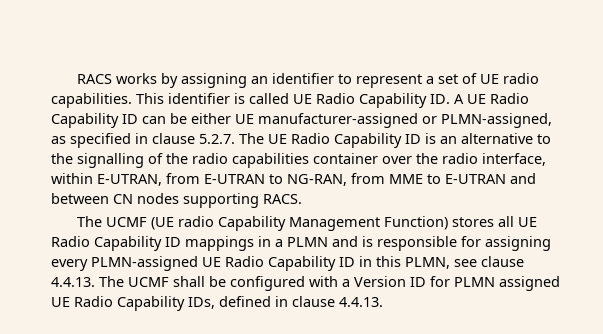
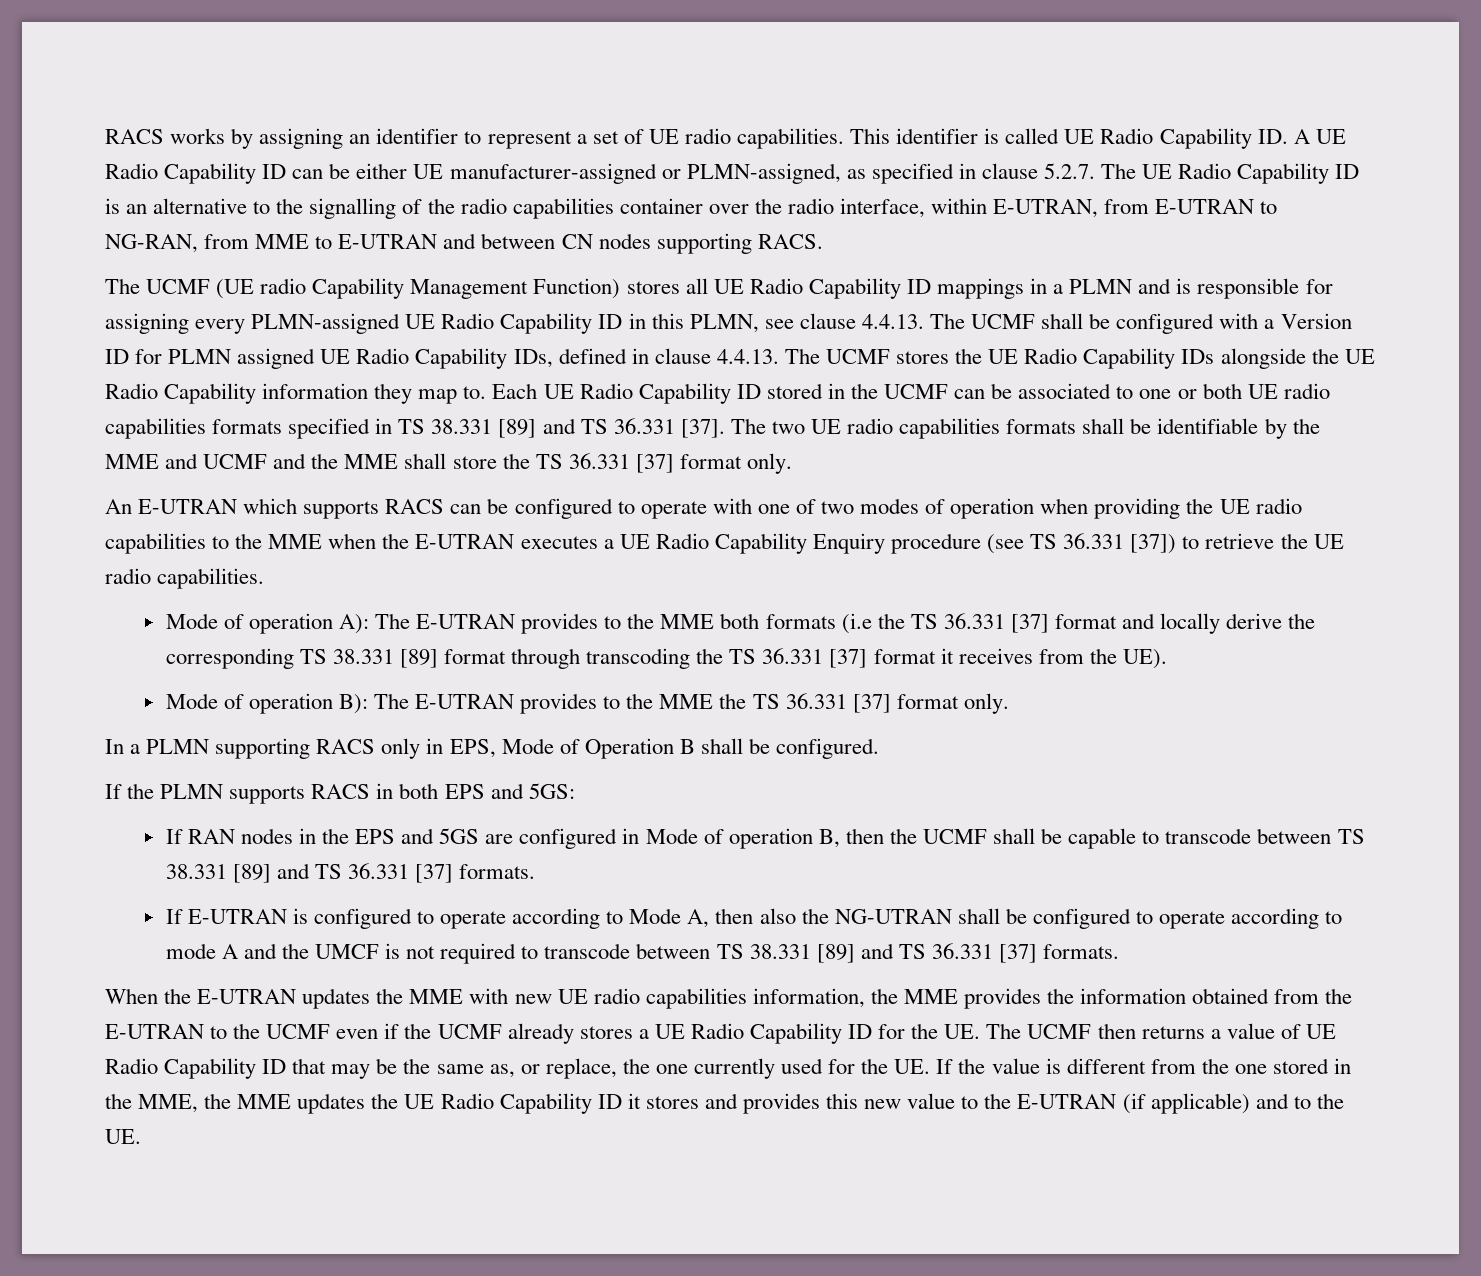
(383, 302) none -> [784,348,1375,369] [105,383,1330,404] [105,418,1320,439] [105,453,792,474] [105,498,1302,519] [105,533,1344,554] [105,568,265,589] [165,613,1316,634] [165,648,1167,669] [165,693,1009,714] [105,738,880,759] [105,783,575,804] [165,828,1365,849] [165,863,536,883] [165,908,1343,929] [165,943,1120,964] [105,988,1353,1009] [105,1023,1336,1044] [105,1058,1352,1079] [105,1093,1344,1114] [105,1129,141,1144] The UCMF stores the UE Radio Capability IDs alongside the UE Radio Capability information they map to. Each UE Radio Capability ID stored in the UCMF can be associated to one or both UE radio capabilities formats specified in TS 38.331 [89] and TS 36.331 [37]. The two UE radio capabilities formats shall be identifiable by the MME and UCMF and the MME shall store the TS 36.331 [37] format only. // An E-UTRAN which supports RACS can be configured to operate with one of two modes of operation when providing the UE radio capabilities to the MME when the E-UTRAN executes a UE Radio Capability Enquiry procedure (see TS 36.331 [37]) to retrieve the UE radio capabilities. // Mode of operation A): The E-UTRAN provides to the MME both formats (i.e the TS 36.331 [37] format and locally derive the corresponding TS 38.331 [89] format through transcoding the TS 36.331 [37] format it receives from the UE). // Mode of operation B): The E-UTRAN provides to the MME the TS 36.331 [37] format only. // In a PLMN supporting RACS only in EPS, Mode of Operation B shall be configured. // If the PLMN supports RACS in both EPS and 5GS: // If RAN nodes in the EPS and 5GS are configured in Mode of operation B, then the UCMF shall be capable to transcode between TS 38.331 [89] and TS 36.331 [37] formats. // If E-UTRAN is configured to operate according to Mode A, then also the NG-UTRAN shall be configured to operate according to mode A and the UMCF is not required to transcode between TS 38.331 [89] and TS 36.331 [37] formats. // When the E-UTRAN updates the MME with new UE radio capabilities information, the MME provides the information obtained from the E-UTRAN to the UCMF even if the UCMF already stores a UE Radio Capability ID for the UE. The UCMF then returns a value of UE Radio Capability ID that may be the same as, or replace, the one currently used for the UE. If the value is different from the one stored in the MME, the MME updates the UE Radio Capability ID it stores and provides this new value to the E-UTRAN (if applicable) and to the UE.

